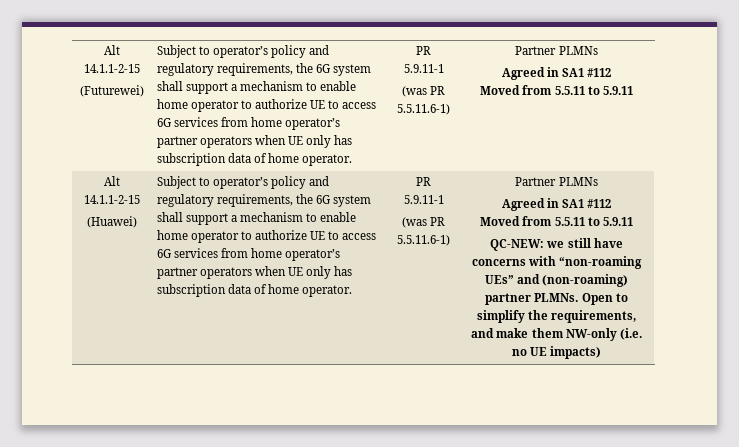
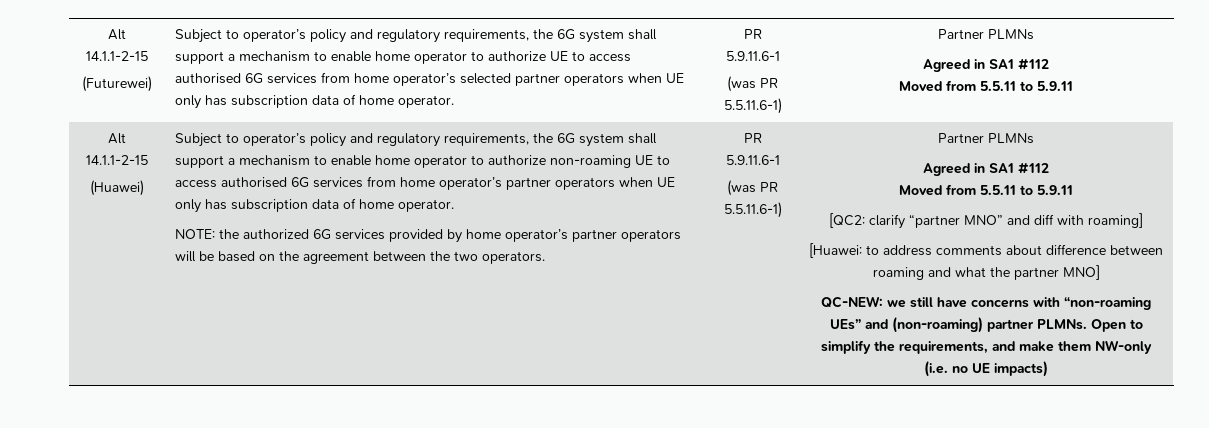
[156,117,340,130] 6G services from home operator’s -> [174,72,511,86] authorised 6G services from home operator’s selected
[403,64,444,73] 5.9.11-1 -> [725,51,780,61] 5.9.11.6-1
[309,231,377,240] UE to access -> [549,155,670,168] [174,177,287,188] non-roaming UE to access authorised
[416,177,431,186] [403,195,444,204] | PR 5.9.11-1 -> [174,229,681,243] [174,251,545,264] [743,133,762,143] [725,155,780,165] // NOTE: the authorized 6G services provided by home operator’s partner operators will be based on the agreement between the two operators. | PR 5.9.11.6-1
(633, 221) none -> [829,213,1143,229] [809,243,1164,258] [872,265,1100,280] // [QC2: clarify “partner MNO” and diff with roaming] // [Huawei: to address comments about difference between roaming and what the partner MNO]

